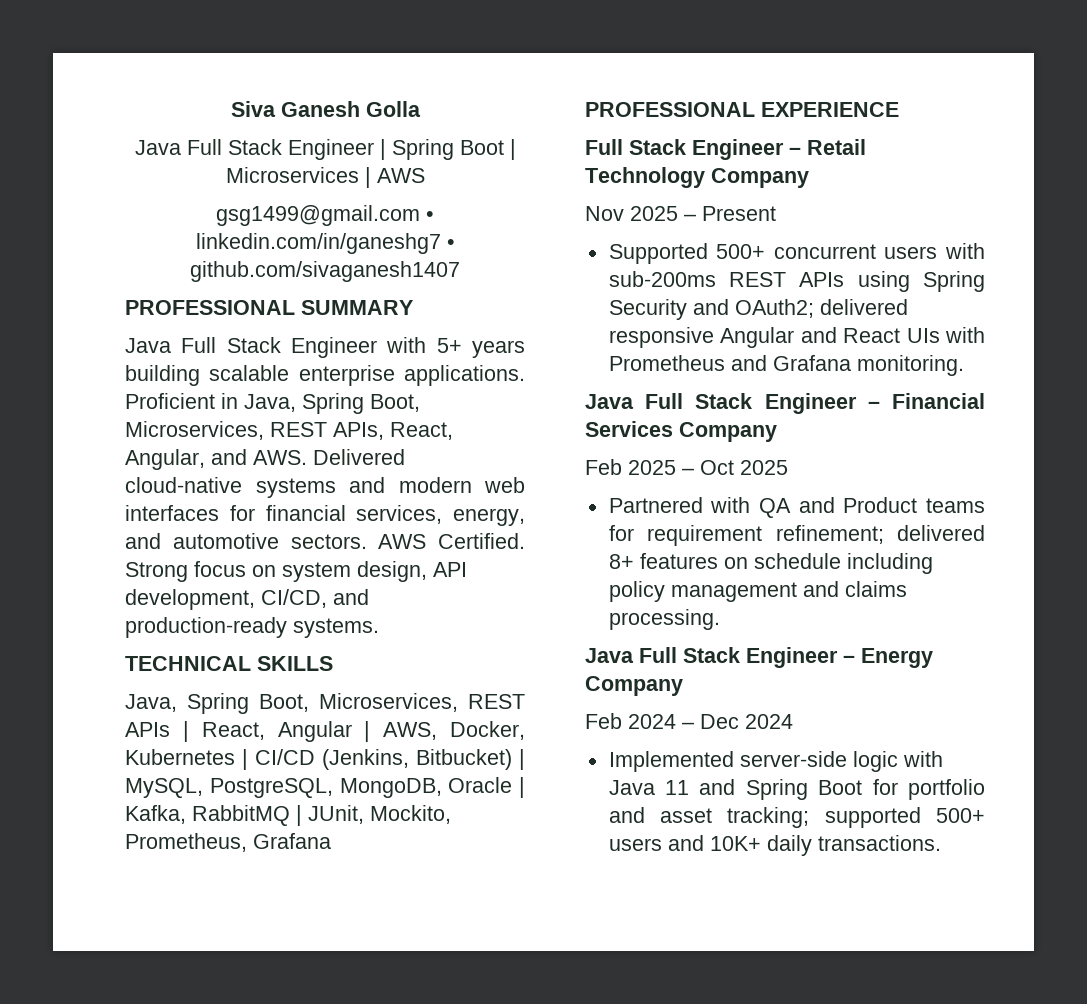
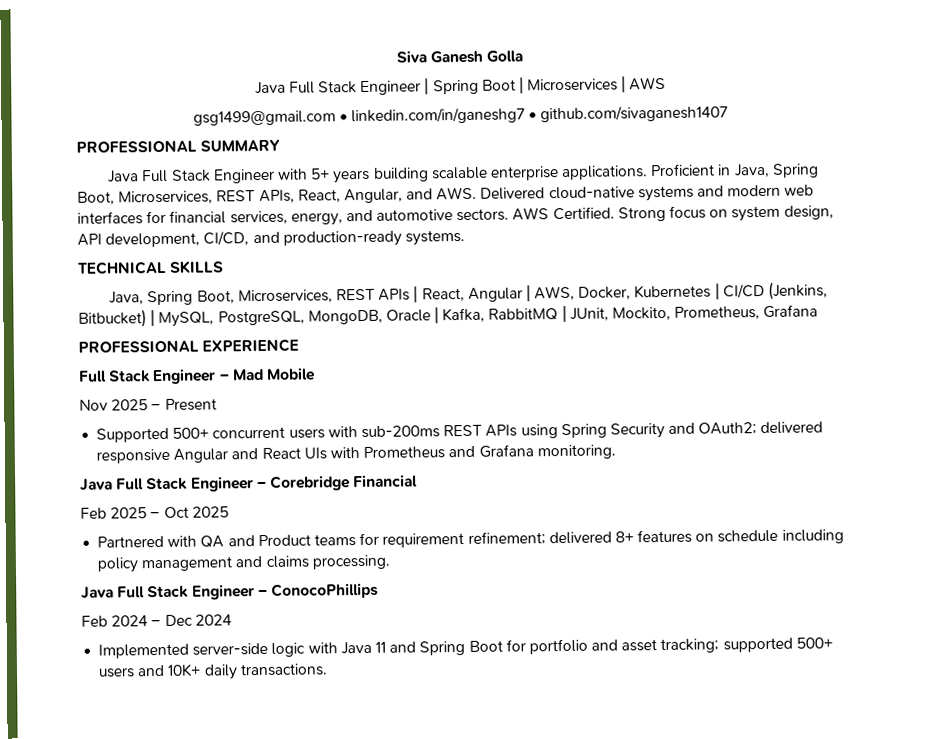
[807,139,866,155] [585,167,809,188] Retail Technology Company -> [231,367,315,381] Mad Mobile
(880, 405) none -> [269,475,350,491] Corebridge
[585,421,777,442] Services Company -> (419, 481) none
[861,648,933,668] [585,676,683,696] Energy Company -> [270,582,379,599] ConocoPhillips

